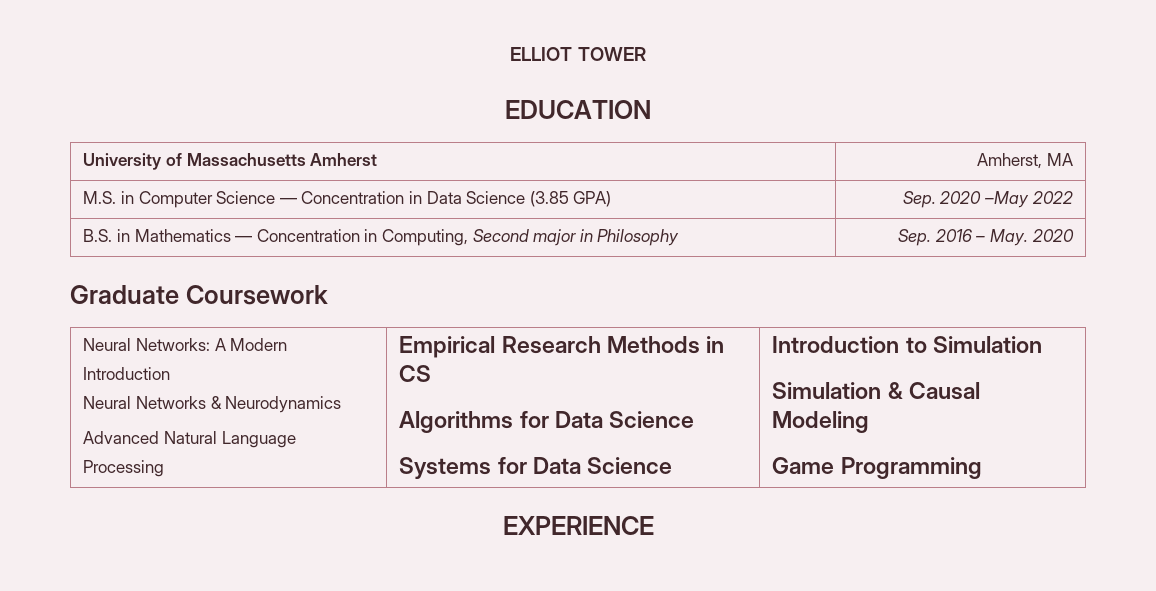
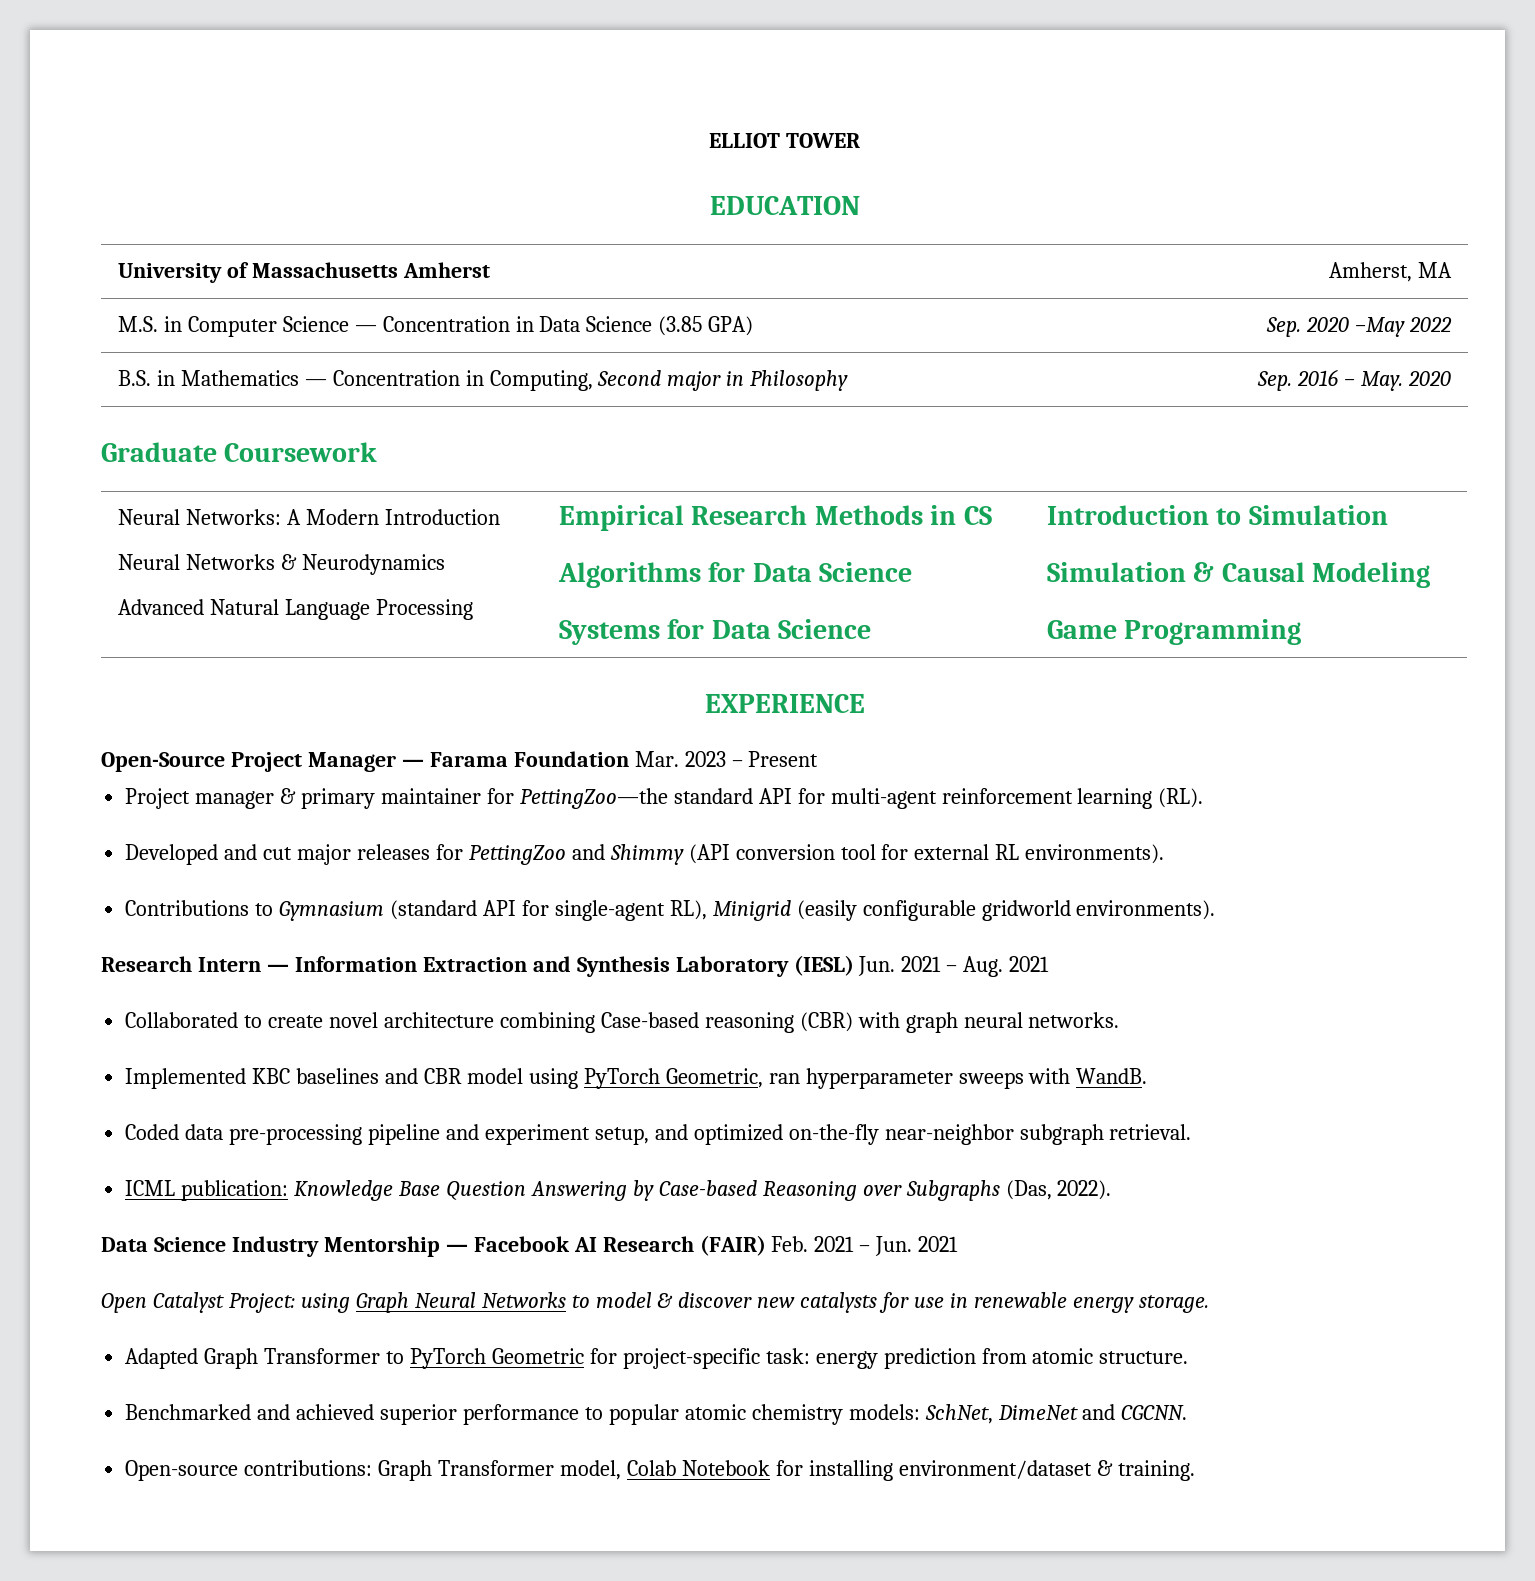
(654, 525) none -> [101,751,819,772] [125,788,1204,809] [125,844,1165,865] [125,900,1216,921] [101,955,1050,977] [125,1012,1120,1033] [125,1068,1148,1089] [125,1124,1192,1145] [125,1180,1112,1201] [101,1235,959,1257] [101,1292,1209,1313] [125,1348,1189,1369] [125,1404,1188,1425] [125,1460,1195,1481] // Open-Source Project Manager — Farama Foundation Mar. 2023 – Present // Project manager & primary maintainer for PettingZoo—the standard API for multi-agent reinforcement learning (RL). // Developed and cut major releases for PettingZoo and Shimmy (API conversion tool for external RL environments). // Contributions to Gymnasium (standard API for single-agent RL), Minigrid (easily configurable gridworld environments). // Research Intern — Information Extraction and Synthesis Laboratory (IESL) Jun. 2021 – Aug. 2021 // Collaborated to create novel architecture combining Case-based reasoning (CBR) with graph neural networks. // Implemented KBC baselines and CBR model using PyTorch Geometric, ran hyperparameter sweeps with WandB. // Coded data pre-processing pipeline and experiment setup, and optimized on-the-fly near-neighbor subgraph retrieval. // ICML publication: Knowledge Base Question Answering by Case-based Reasoning over Subgraphs (Das, 2022). // Data Science Industry Mentorship — Facebook AI Research (FAIR) Feb. 2021 – Jun. 2021 // Open Catalyst Project: using Graph Neural Networks to model & discover new catalysts for use in renewable energy storage. // Adapted Graph Transformer to PyTorch Geometric for project-specific task: energy prediction from atomic structure. // Benchmarked and achieved superior performance to popular atomic chemistry models: SchNet, DimeNet and CGCNN. // Open-source contributions: Graph Transformer model, Colab Notebook for installing environment/dataset & training.

